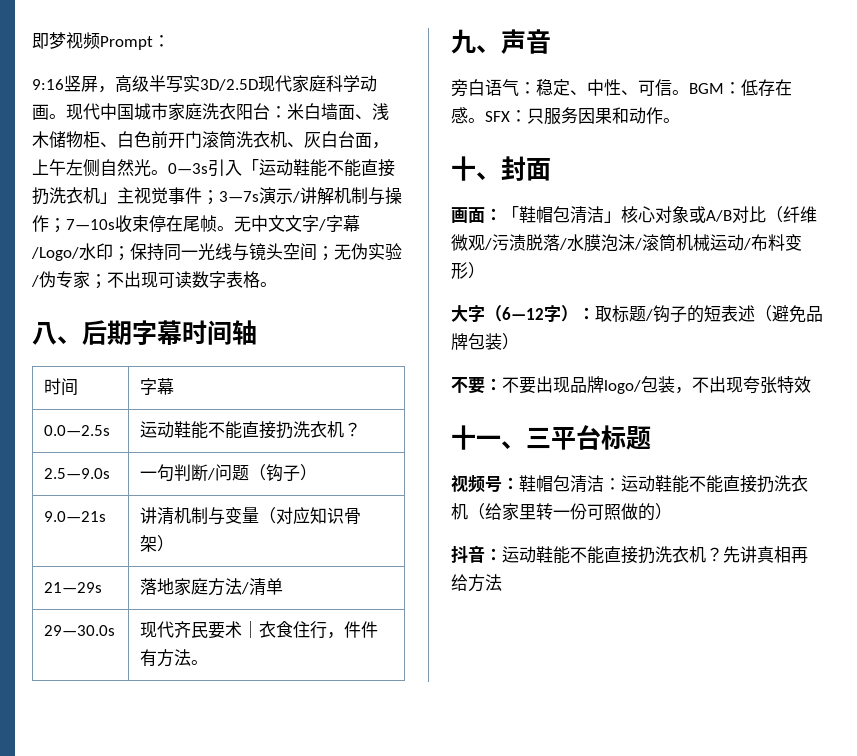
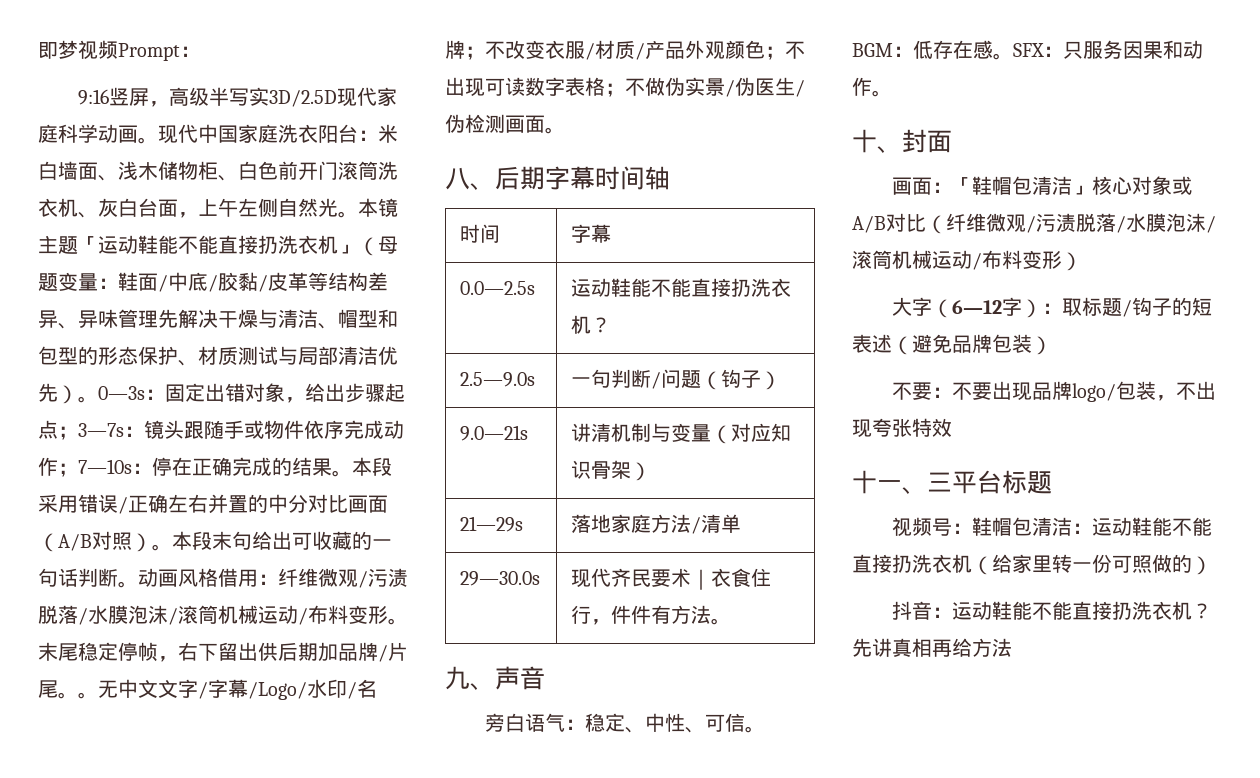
[134,103,168,120] 城市 -> (238, 134) none
[168,159,242,177] 0—3s引入 -> [358,198,398,217] [38,235,78,254] 本镜主题
[117,187,402,205] [32,215,217,233] 主视觉事件；3—7s演示/讲解机制与操作；7—10s收束停在尾帧 -> [358,236,398,256] [38,272,388,292] [38,309,398,329] [38,346,398,366] [38,383,405,404] [38,420,404,440] [38,457,392,477] [38,494,388,514] [38,531,392,552] [38,568,408,588] [38,605,408,625] [38,642,408,662] [38,680,78,699] （母题变量：鞋面/中底/胶黏/皮革等结构差异、异味管理先解决干燥与清洁、帽型和包型的形态保护、材质测试与局部清洁优先）。0—3s：固定出错对象，给出步骤起点；3—7s：镜头跟随手或物件依序完成动作；7—10s：停在正确完成的结果。本段采用错误/正确左右并置的中分对比画面（A/B对照）。本段末句给出可收藏的一句话判断。动画风格借用：纤维微观/污渍脱落/水膜泡沫/滚筒机械运动/布料变形。末尾稳定停帧，右下留出供后期加品牌/片尾。
[113,243,402,261] [31,271,90,289] ；保持同一光线与镜头空间；无伪实验/伪专家 -> [347,679,377,699] [445,40,765,60] /名牌；不改变衣服/材质/产品外观颜色
(260, 279) none -> [605,77,805,97] [445,114,545,133] ；不做伪实景/伪医生/伪检测画面

